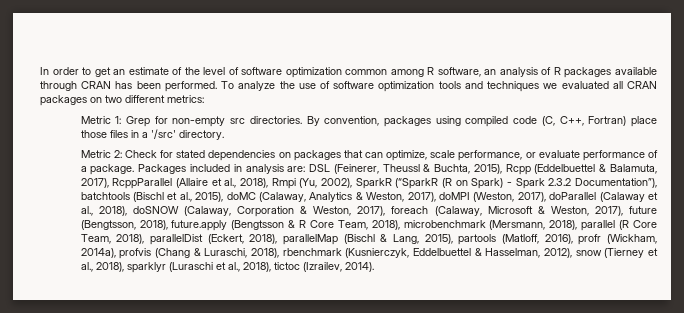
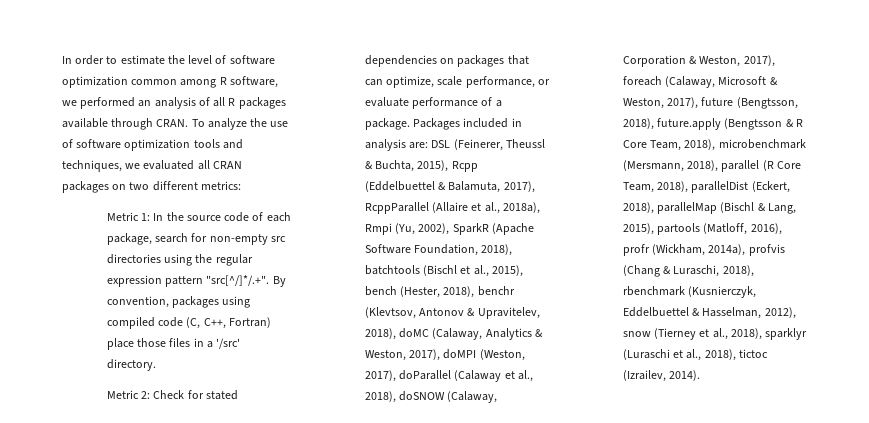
[94,67,183,77] get an estimate of -> [120,55,165,65] estimate
(481, 72) none -> [62,97,136,109] we performed
(552, 71) none -> [213,97,226,107] all
[81,81,217,92] CRAN has been performed. -> [156,119,189,127] CRAN.
[487,81,540,92] techniques -> [62,160,122,172] techniques,
[126,116,302,127] Grep for non-empty src directories. -> [153,212,291,222] [106,233,286,245] [106,254,253,266] [106,275,270,287] In the source code of each package, search for non-empty src directories using the regular expression pattern "src[^/]*/.+".
[239,178,268,188] 2018), -> [502,202,540,214] 2018a),
[395,178,657,189] (“SparkR (R on Spark) - Spark 2.3.2 Documentation”), -> [491,223,534,235] [364,244,513,256] (Apache Software Foundation, 2018),
(224, 197) none -> [364,286,515,298] [364,307,540,319] [364,328,396,340] bench (Hester, 2018), benchr (Klevtsov, Antonov & Upravitelev, 2018),

